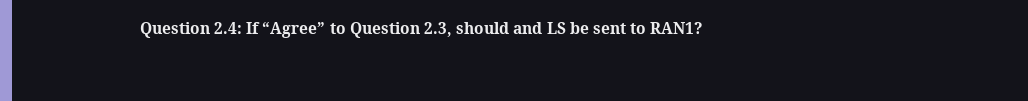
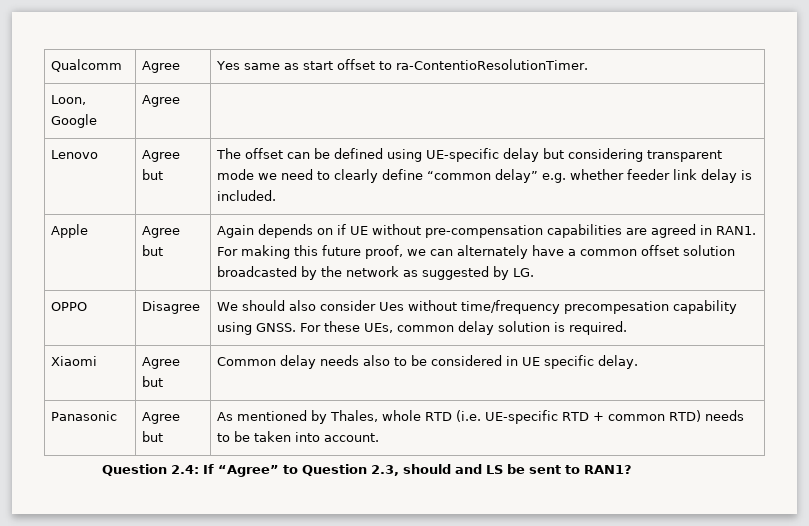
(139, 30) none -> [51,59,123,72] [142,61,181,73] [216,59,589,70] [51,95,87,105] [51,114,98,128] [142,95,181,107] [51,150,99,159] [142,150,181,162] [142,169,164,180] [216,148,723,162] [217,169,753,183] [217,190,277,201] [51,224,89,238] [142,226,181,238] [142,245,164,256] [217,224,757,238] [217,245,736,259] [217,266,535,280] [51,302,88,311] [142,301,201,314] [217,300,738,314] [217,321,628,335] [51,356,98,366] [142,357,181,369] [142,376,164,387] [217,355,639,369] [51,411,118,421] [142,412,181,424] [142,431,164,442] [217,410,745,424] [217,431,380,442] Qualcomm | Agree | Yes same as start offset to ra-ContentioResolutionTimer. // Loon, Google | Agree | // Lenovo | Agree but | The offset can be defined using UE-specific delay but considering transparent mode we need to clearly define “common delay” e.g. whether feeder link delay is included. // Apple | Agree but | Again depends on if UE without pre-compensation capabilities are agreed in RAN1. For making this future proof, we can alternately have a common offset solution broadcasted by the network as suggested by LG. // OPPO | Disagree | We should also consider Ues without time/frequency precompesation capability using GNSS. For these UEs, common delay solution is required. // Xiaomi | Agree but | Common delay needs also to be considered in UE specific delay. // Panasonic | Agree but | As mentioned by Thales, whole RTD (i.e. UE-specific RTD + common RTD) needs to be taken into account. //

